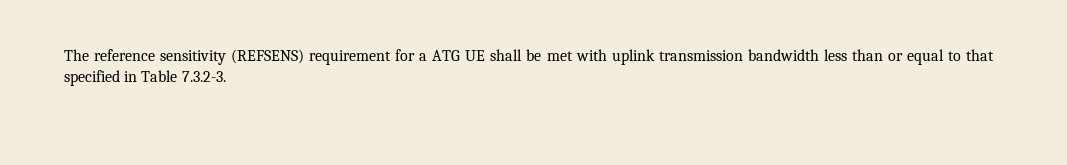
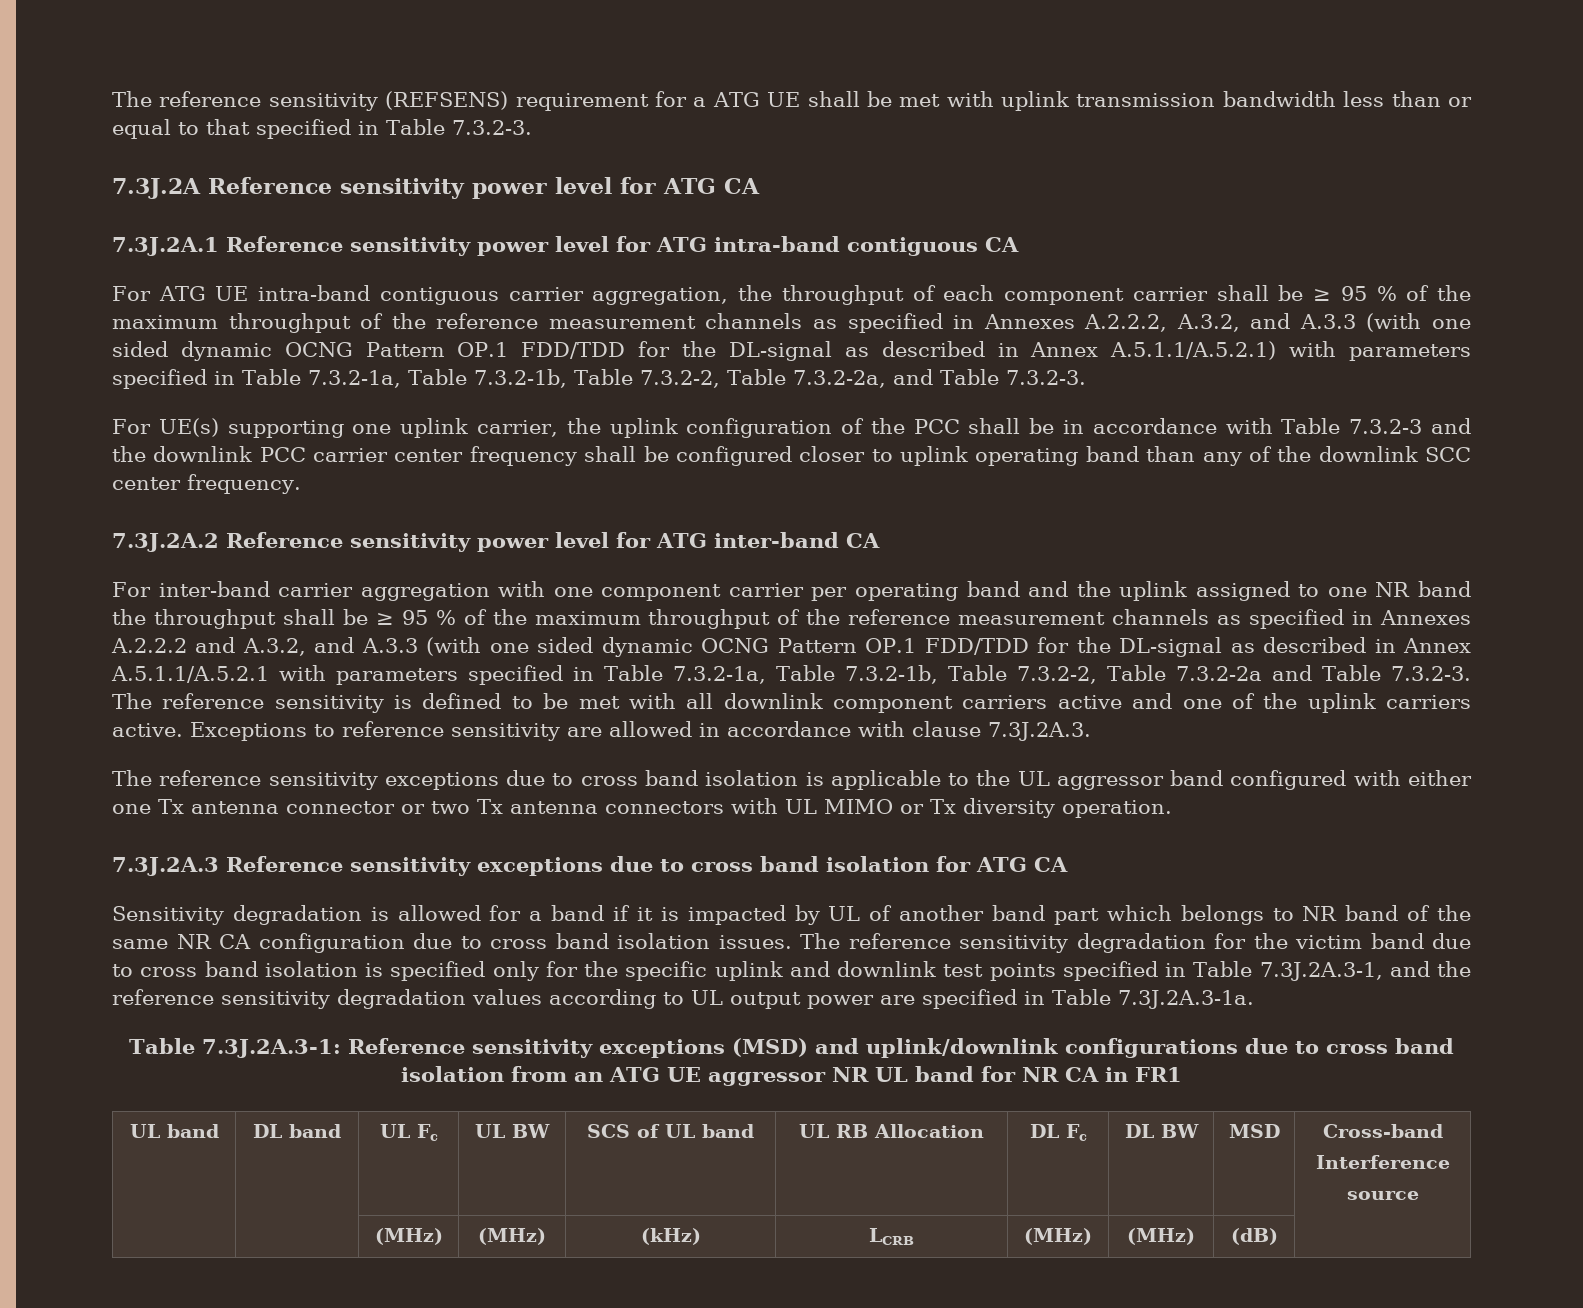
(226, 76) none -> [112,177,760,199] [112,236,1019,256] [112,285,1471,305] [112,313,1471,333] [112,341,1471,361] [112,369,1086,389] [112,418,1471,438] [112,446,1472,466] [112,474,301,494] [112,532,880,552] [112,581,1471,601] [112,609,1472,629] [111,637,1472,657] [111,665,1471,685] [112,693,1472,713] [112,721,1091,741] [112,770,1473,790] [112,798,1172,818] [112,856,1068,876] [112,905,1471,925] [112,933,1471,953] [112,961,1472,981] [112,989,1254,1009] [129,1038,1454,1058] [401,1066,1182,1086] [129,1124,219,1138] [253,1124,341,1138] [379,1124,438,1141] [475,1124,550,1138] [587,1124,754,1138] [799,1124,984,1138] [1029,1124,1087,1141] [1124,1124,1199,1138] [1228,1124,1280,1138] [1322,1124,1443,1138] [1315,1155,1450,1169] [1346,1191,1419,1200] [374,1228,443,1245] [478,1228,546,1245] [640,1228,701,1245] [869,1228,914,1245] [1024,1228,1092,1245] [1127,1228,1195,1245] [1230,1228,1278,1245] // 7.3J.2A Reference sensitivity power level for ATG CA // 7.3J.2A.1 Reference sensitivity power level for ATG intra-band contiguous CA // For ATG UE intra-band contiguous carrier aggregation, the throughput of each component carrier shall be ≥ 95 % of the maximum throughput of the reference measurement channels as specified in Annexes A.2.2.2, A.3.2, and A.3.3 (with one sided dynamic OCNG Pattern OP.1 FDD/TDD for the DL-signal as described in Annex A.5.1.1/A.5.2.1) with parameters specified in Table 7.3.2-1a, Table 7.3.2-1b, Table 7.3.2-2, Table 7.3.2-2a, and Table 7.3.2-3. // For UE(s) supporting one uplink carrier, the uplink configuration of the PCC shall be in accordance with Table 7.3.2-3 and the downlink PCC carrier center frequency shall be configured closer to uplink operating band than any of the downlink SCC center frequency. // 7.3J.2A.2 Reference sensitivity power level for ATG inter-band CA // For inter-band carrier aggregation with one component carrier per operating band and the uplink assigned to one NR band the throughput shall be ≥ 95 % of the maximum throughput of the reference measurement channels as specified in Annexes A.2.2.2 and A.3.2, and A.3.3 (with one sided dynamic OCNG Pattern OP.1 FDD/TDD for the DL-signal as described in Annex A.5.1.1/A.5.2.1 with parameters specified in Table 7.3.2-1a, Table 7.3.2-1b, Table 7.3.2-2, Table 7.3.2-2a and Table 7.3.2-3. The reference sensitivity is defined to be met with all downlink component carriers active and one of the uplink carriers active. Exceptions to reference sensitivity are allowed in accordance with clause 7.3J.2A.3. // The reference sensitivity exceptions due to cross band isolation is applicable to the UL aggressor band configured with either one Tx antenna connector or two Tx antenna connectors with UL MIMO or Tx diversity operation. // 7.3J.2A.3 Reference sensitivity exceptions due to cross band isolation for ATG CA // Sensitivity degradation is allowed for a band if it is impacted by UL of another band part which belongs to NR band of the same NR CA configuration due to cross band isolation issues. The reference sensitivity degradation for the victim band due to cross band isolation is specified only for the specific uplink and downlink test points specified in Table 7.3J.2A.3-1, and the reference sensitivity degradation values according to UL output power are specified in Table 7.3J.2A.3-1a. // Table 7.3J.2A.3-1: Reference sensitivity exceptions (MSD) and uplink/downlink configurations due to cross band isolation from an ATG UE aggressor NR UL band for NR CA in FR1 // UL band | DL band | UL Fc | UL BW | SCS of UL band | UL RB Allocation | DL Fc | DL BW | MSD | Cross-band // Interference // source // | | (MHz) | (MHz) | (kHz) | LCRB | (MHz) | (MHz) | (dB) |

